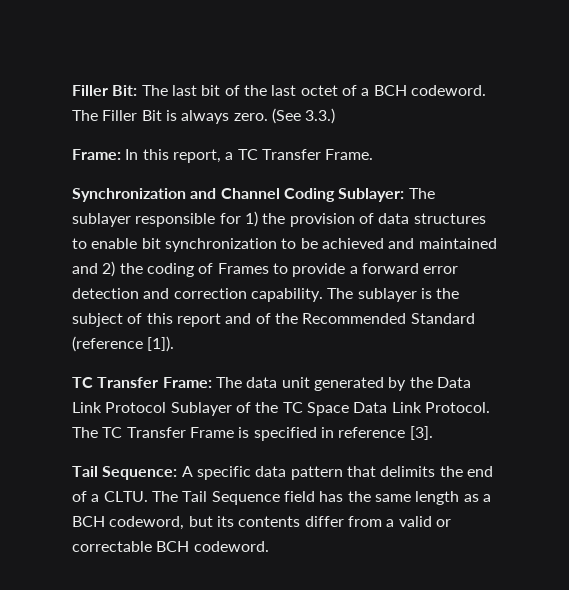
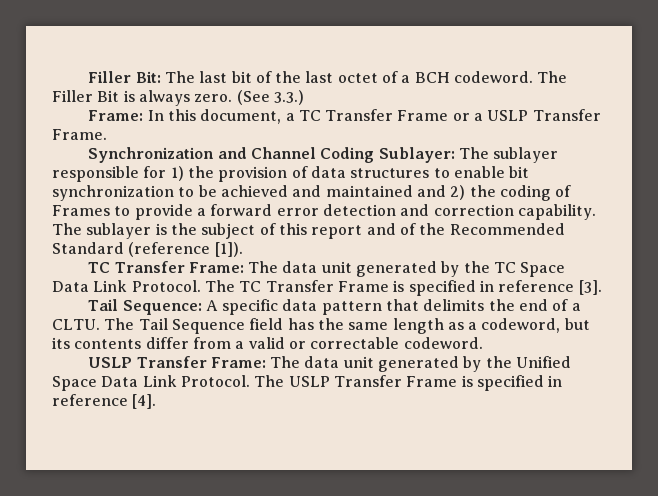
[172,149,221,163] report, -> [200,109,282,124] document,
(321, 154) none -> [397,109,601,121] Frame or a USLP Transfer
[436,377,471,388] [72,402,279,416] Data Link Protocol Sublayer of the -> (490, 267) none
[72,516,105,527] BCH -> (478, 326) none
[156,541,269,552] BCH codeword. -> [403,337,483,349] [88,356,572,372] [52,375,563,391] [52,394,157,409] codeword. // USLP Transfer Frame: The data unit generated by the Unified Space Data Link Protocol. The USLP Transfer Frame is specified in reference [4].

